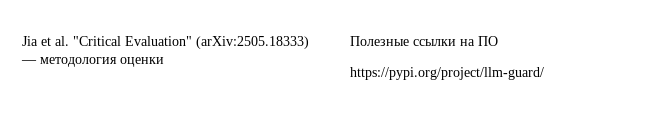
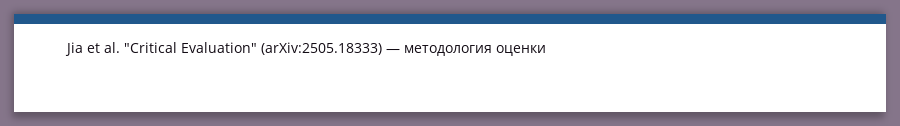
[350,36,498,46] [350,67,544,80] // Полезные ссылки на ПО // https://pypi.org/project/llm-guard/ -> (546, 50) none

